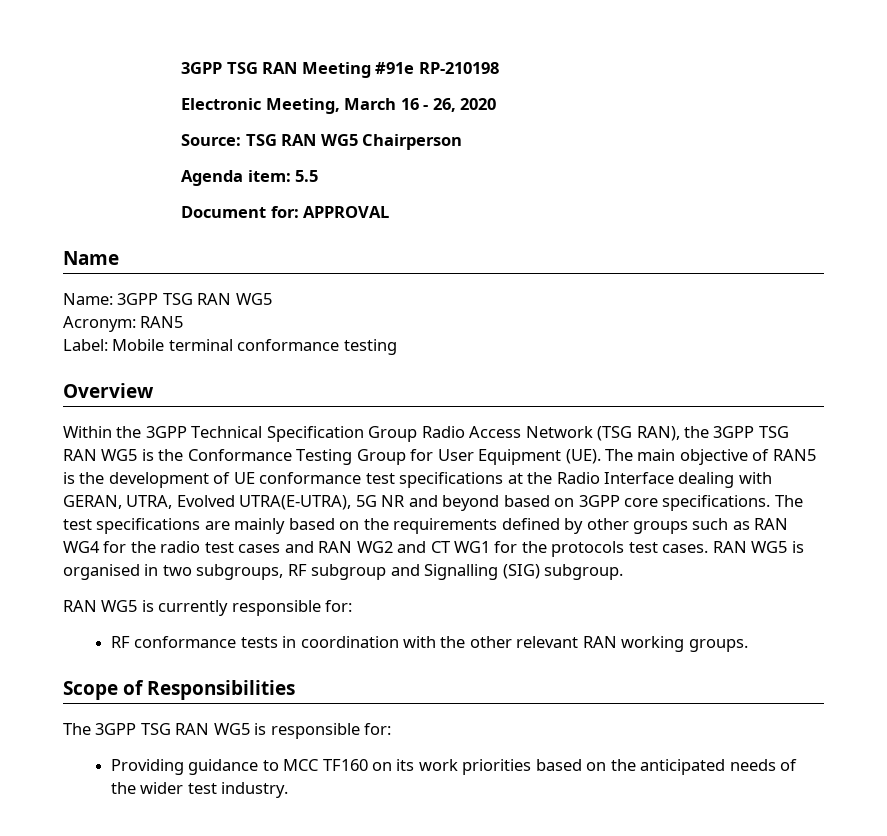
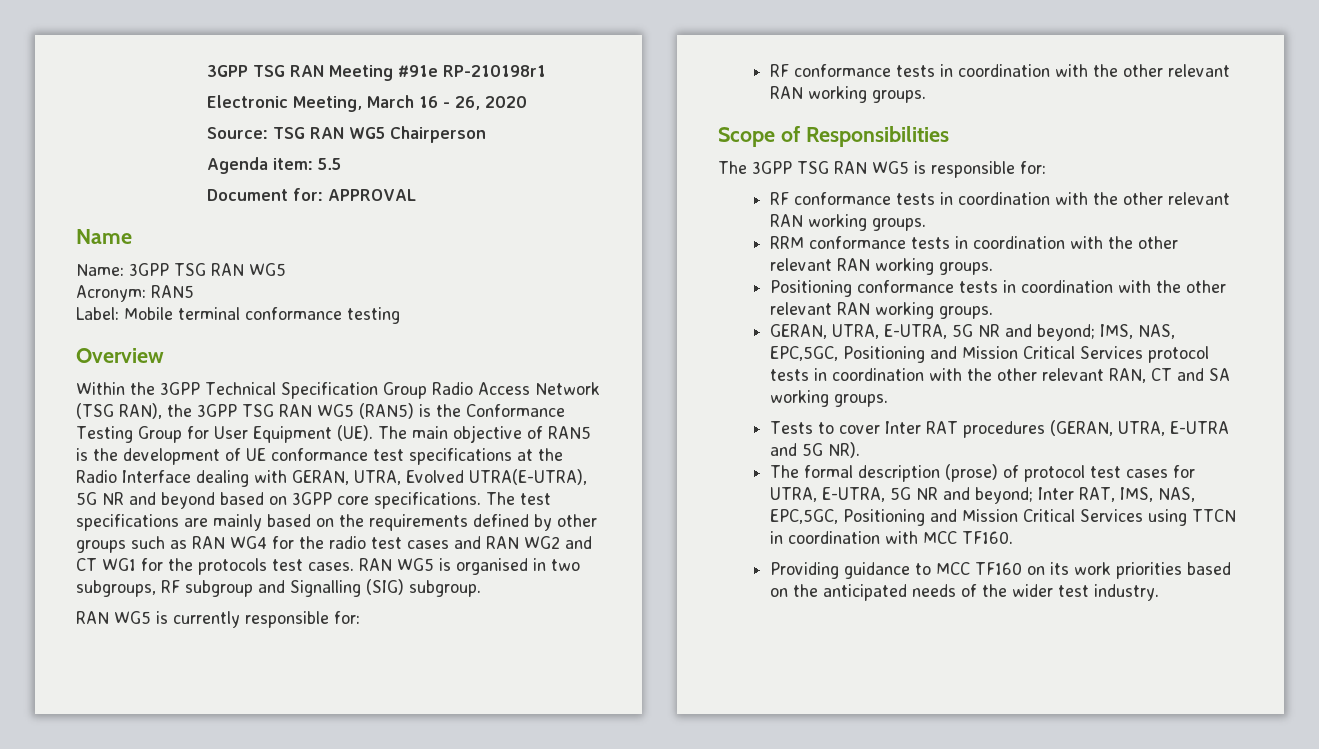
[418,62,499,74] RP-210198 -> [443,65,547,77] RP-210198r1
(138, 455) none -> [359,403,414,419] (RAN5)
(392, 729) none -> [770,192,1231,205] [770,214,927,231] [770,236,1179,249] [770,258,994,275] [770,280,1227,297] [770,302,994,319] [770,324,1176,341] [770,346,1210,363] [770,368,1231,383] [770,390,889,407] [770,420,1230,438] [770,442,861,458] [770,464,1196,482] [770,487,1196,504] [770,509,1237,526] [770,531,1014,544] // RF conformance tests in coordination with the other relevant RAN working groups. // RRM conformance tests in coordination with the other relevant RAN working groups. // Positioning conformance tests in coordination with the other relevant RAN working groups. // GERAN, UTRA, E-UTRA, 5G NR and beyond; IMS, NAS, EPC,5GC, Positioning and Mission Critical Services protocol tests in coordination with the other relevant RAN, CT and SA working groups. // Tests to cover Inter RAT procedures (GERAN, UTRA, E-UTRA and 5G NR). // The formal description (prose) of protocol test cases for UTRA, E-UTRA, 5G NR and beyond; Inter RAT, IMS, NAS, EPC,5GC, Positioning and Mission Critical Services using TTCN in coordination with MCC TF160.

